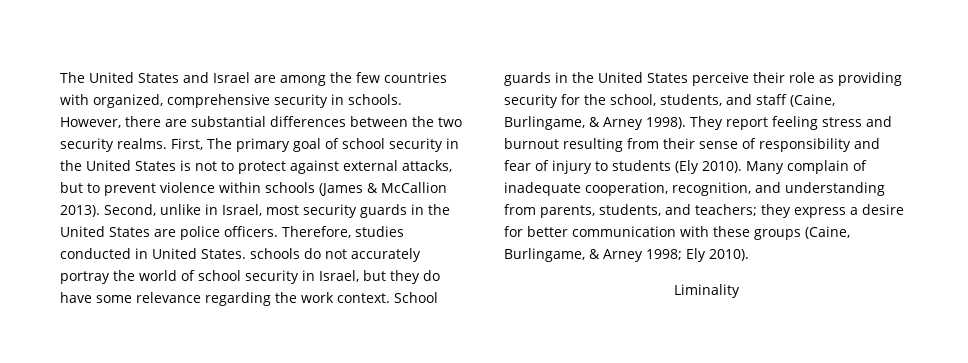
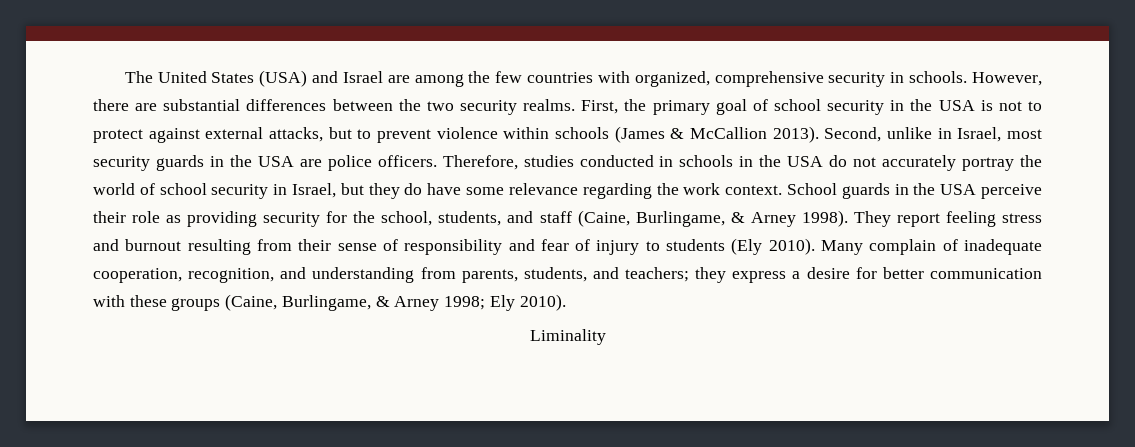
(179, 78) none -> [259,70,308,87] (USA)
[207,138,232,149] The -> [624,99,647,111] the
[86,160,176,171] United States -> [938,100,975,111] USA
[60,226,150,237] United States -> [257,156,294,167] USA
[152,248,300,259] United States. schools -> [679,155,824,167] schools in the USA
[598,72,688,83] United States -> [940,184,977,195] USA

